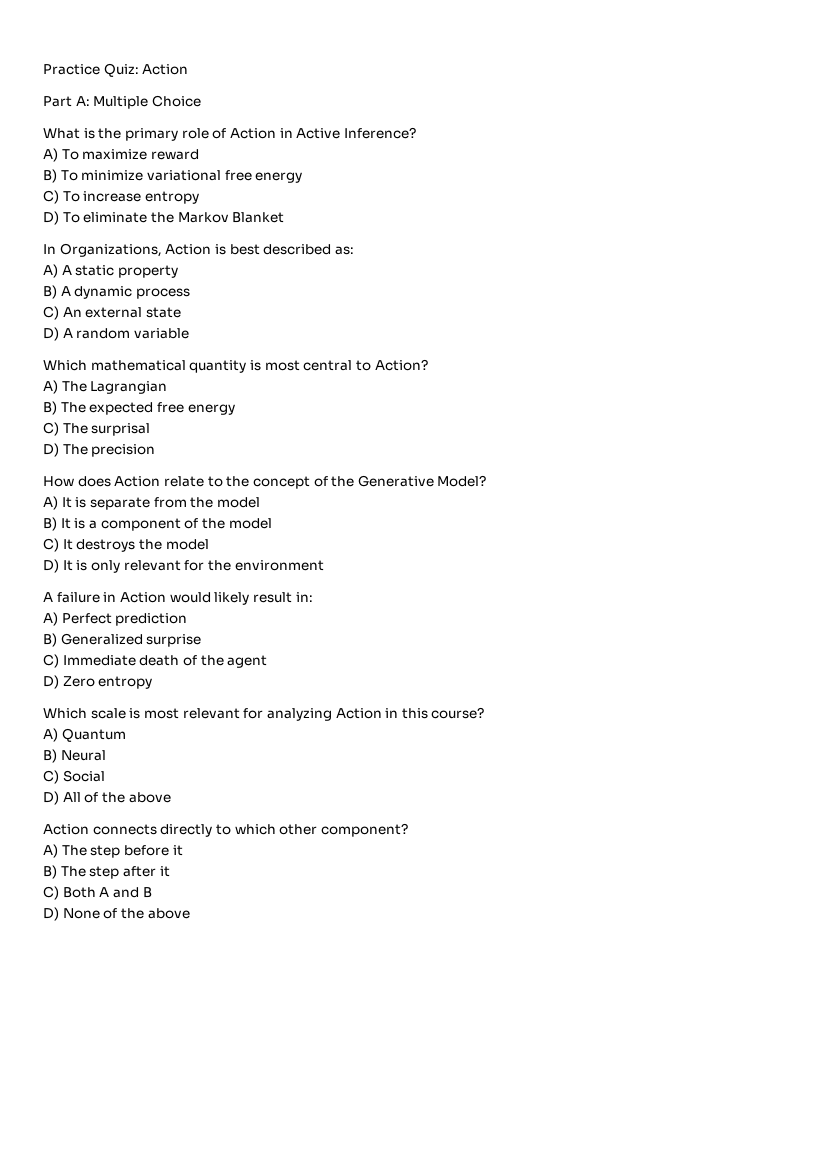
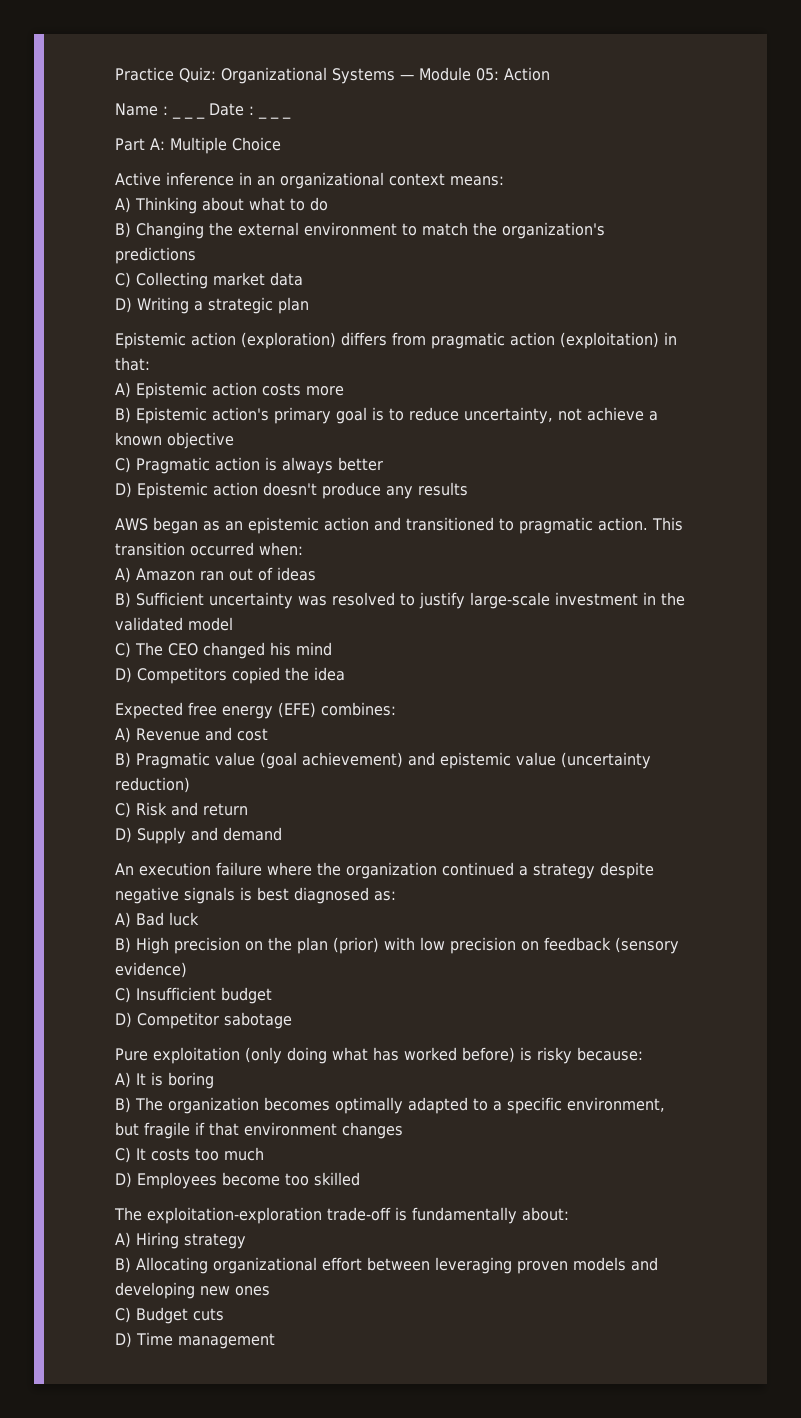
[142,64,189,75] [43,95,201,109] [43,127,416,141] [43,148,199,162] [43,169,303,183] [43,190,199,204] [43,211,285,225] [43,243,212,257] Action // Part A: Multiple Choice // What is the primary role of Action in Active Inference? // A) To maximize reward // B) To minimize variational free energy // C) To increase entropy // D) To eliminate the Markov Blanket // In Organizations, Action -> [221,67,550,84] [115,103,168,116] [172,103,254,119] [258,115,291,119] [115,137,281,154] [115,172,504,189] [115,197,328,214] [115,222,605,239] [115,247,196,264] [115,272,303,289] [115,297,309,314] [115,332,677,349] [115,357,150,371] [115,382,344,399] [115,407,658,424] [115,432,234,449] [115,457,383,474] [115,482,468,499] [115,517,683,534] [115,542,303,556] [115,567,316,583] [115,592,685,609] [115,617,233,631] [115,642,332,659] [115,667,345,684] [115,702,396,719] [115,727,268,743] [115,752,651,769] [115,777,190,793] [115,802,248,818] [115,827,282,844] [115,862,654,879] [115,887,235,904] Organizational Systems — Module 05: Action // Name : _ _ _ Date : _ _ _ // Part A: Multiple Choice // Active inference in an organizational context means: // A) Thinking about what to do // B) Changing the external environment to match the organization's predictions // C) Collecting market data // D) Writing a strategic plan // Epistemic action (exploration) differs from pragmatic action (exploitation) in that: // A) Epistemic action costs more // B) Epistemic action's primary goal is to reduce uncertainty, not achieve a known objective // C) Pragmatic action is always better // D) Epistemic action doesn't produce any results // AWS began as an epistemic action and transitioned to pragmatic action. This transition occurred when: // A) Amazon ran out of ideas // B) Sufficient uncertainty was resolved to justify large-scale investment in the validated model // C) The CEO changed his mind // D) Competitors copied the idea // Expected free energy (EFE) combines: // A) Revenue and cost // B) Pragmatic value (goal achievement) and epistemic value (uncertainty reduction) // C) Risk and return // D) Supply and demand // An execution failure where the organization continued a strategy despite negative signals
[263,244,332,255] described -> [294,887,369,904] diagnosed
[61,265,178,278] [43,285,190,299] [43,306,181,320] [43,327,189,341] [43,359,428,373] [43,380,168,394] [43,401,235,415] [43,422,151,436] [43,443,156,457] [43,475,487,489] [43,496,260,510] [43,517,272,531] [43,538,209,552] [43,559,324,573] [43,592,313,605] [43,612,188,626] [43,633,202,647] [43,654,268,668] [43,675,153,689] [43,707,485,721] [43,728,126,742] [43,749,106,763] [43,770,105,784] [43,791,171,805] [43,823,408,837] [43,844,183,858] [43,865,170,879] [43,886,152,900] [43,907,190,921] A static property // B) A dynamic process // C) An external state // D) A random variable // Which mathematical quantity is most central to Action? // A) The Lagrangian // B) The expected free energy // C) The surprisal // D) The precision // How does Action relate to the concept of the Generative Model? // A) It is separate from the model // B) It is a component of the model // C) It destroys the model // D) It is only relevant for the environment // A failure in Action would likely result in: // A) Perfect prediction // B) Generalized surprise // C) Immediate death of the agent // D) Zero entropy // Which scale is most relevant for analyzing Action in this course? // A) Quantum // B) Neural // C) Social // D) All of the above // Action connects directly to which other component? // A) The step before it // B) The step after it // C) Both A and B // D) None of the above -> [136,912,199,926] [115,937,679,954] [115,962,187,978] [115,987,272,1004] [115,1012,292,1029] [115,1047,643,1064] [115,1072,214,1089] [115,1097,665,1114] [115,1122,403,1139] [115,1147,264,1163] [115,1172,360,1189] [114,1207,569,1224] [115,1232,246,1249] [115,1257,658,1274] [115,1282,270,1299] [115,1307,224,1324] [115,1332,275,1349] Bad luck // B) High precision on the plan (prior) with low precision on feedback (sensory evidence) // C) Insufficient budget // D) Competitor sabotage // Pure exploitation (only doing what has worked before) is risky because: // A) It is boring // B) The organization becomes optimally adapted to a specific environment, but fragile if that environment changes // C) It costs too much // D) Employees become too skilled // The exploitation-exploration trade-off is fundamentally about: // A) Hiring strategy // B) Allocating organizational effort between leveraging proven models and developing new ones // C) Budget cuts // D) Time management

